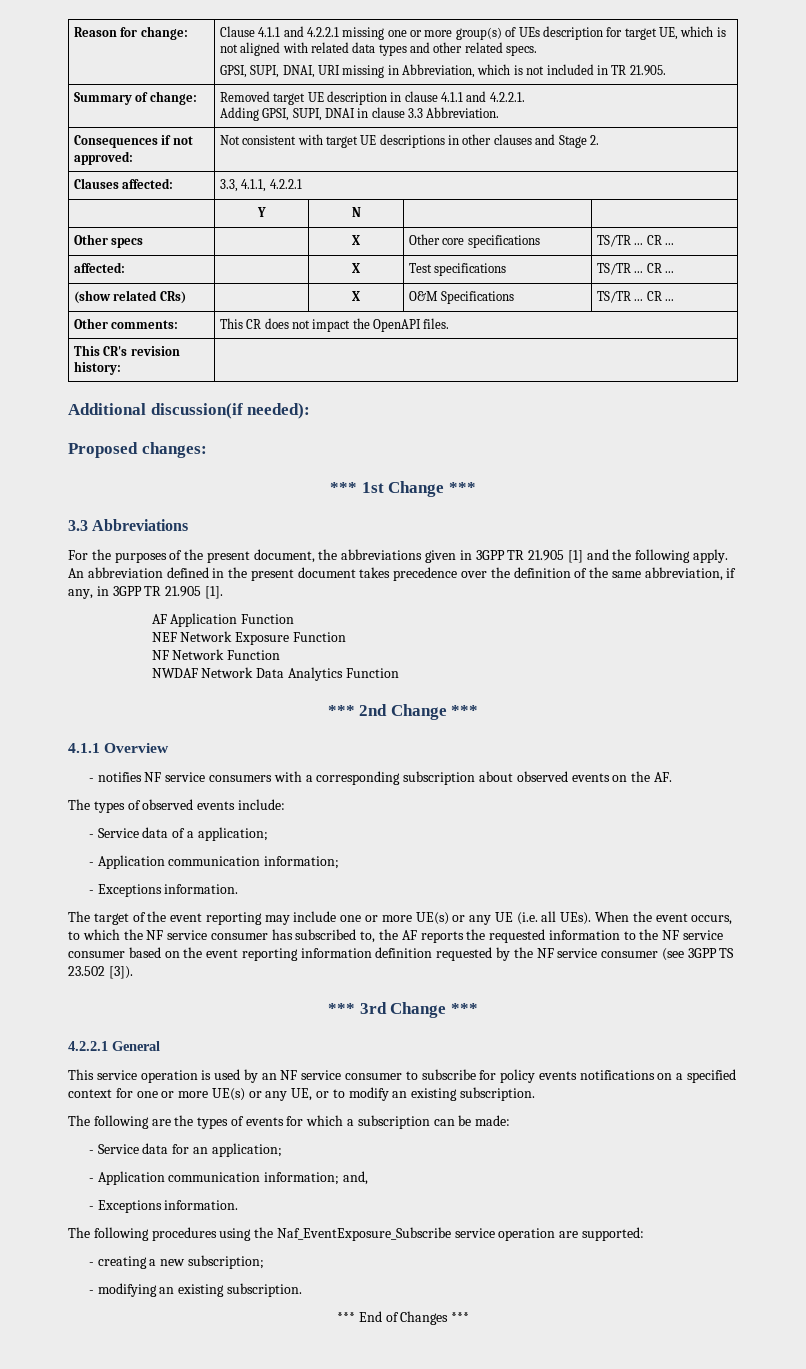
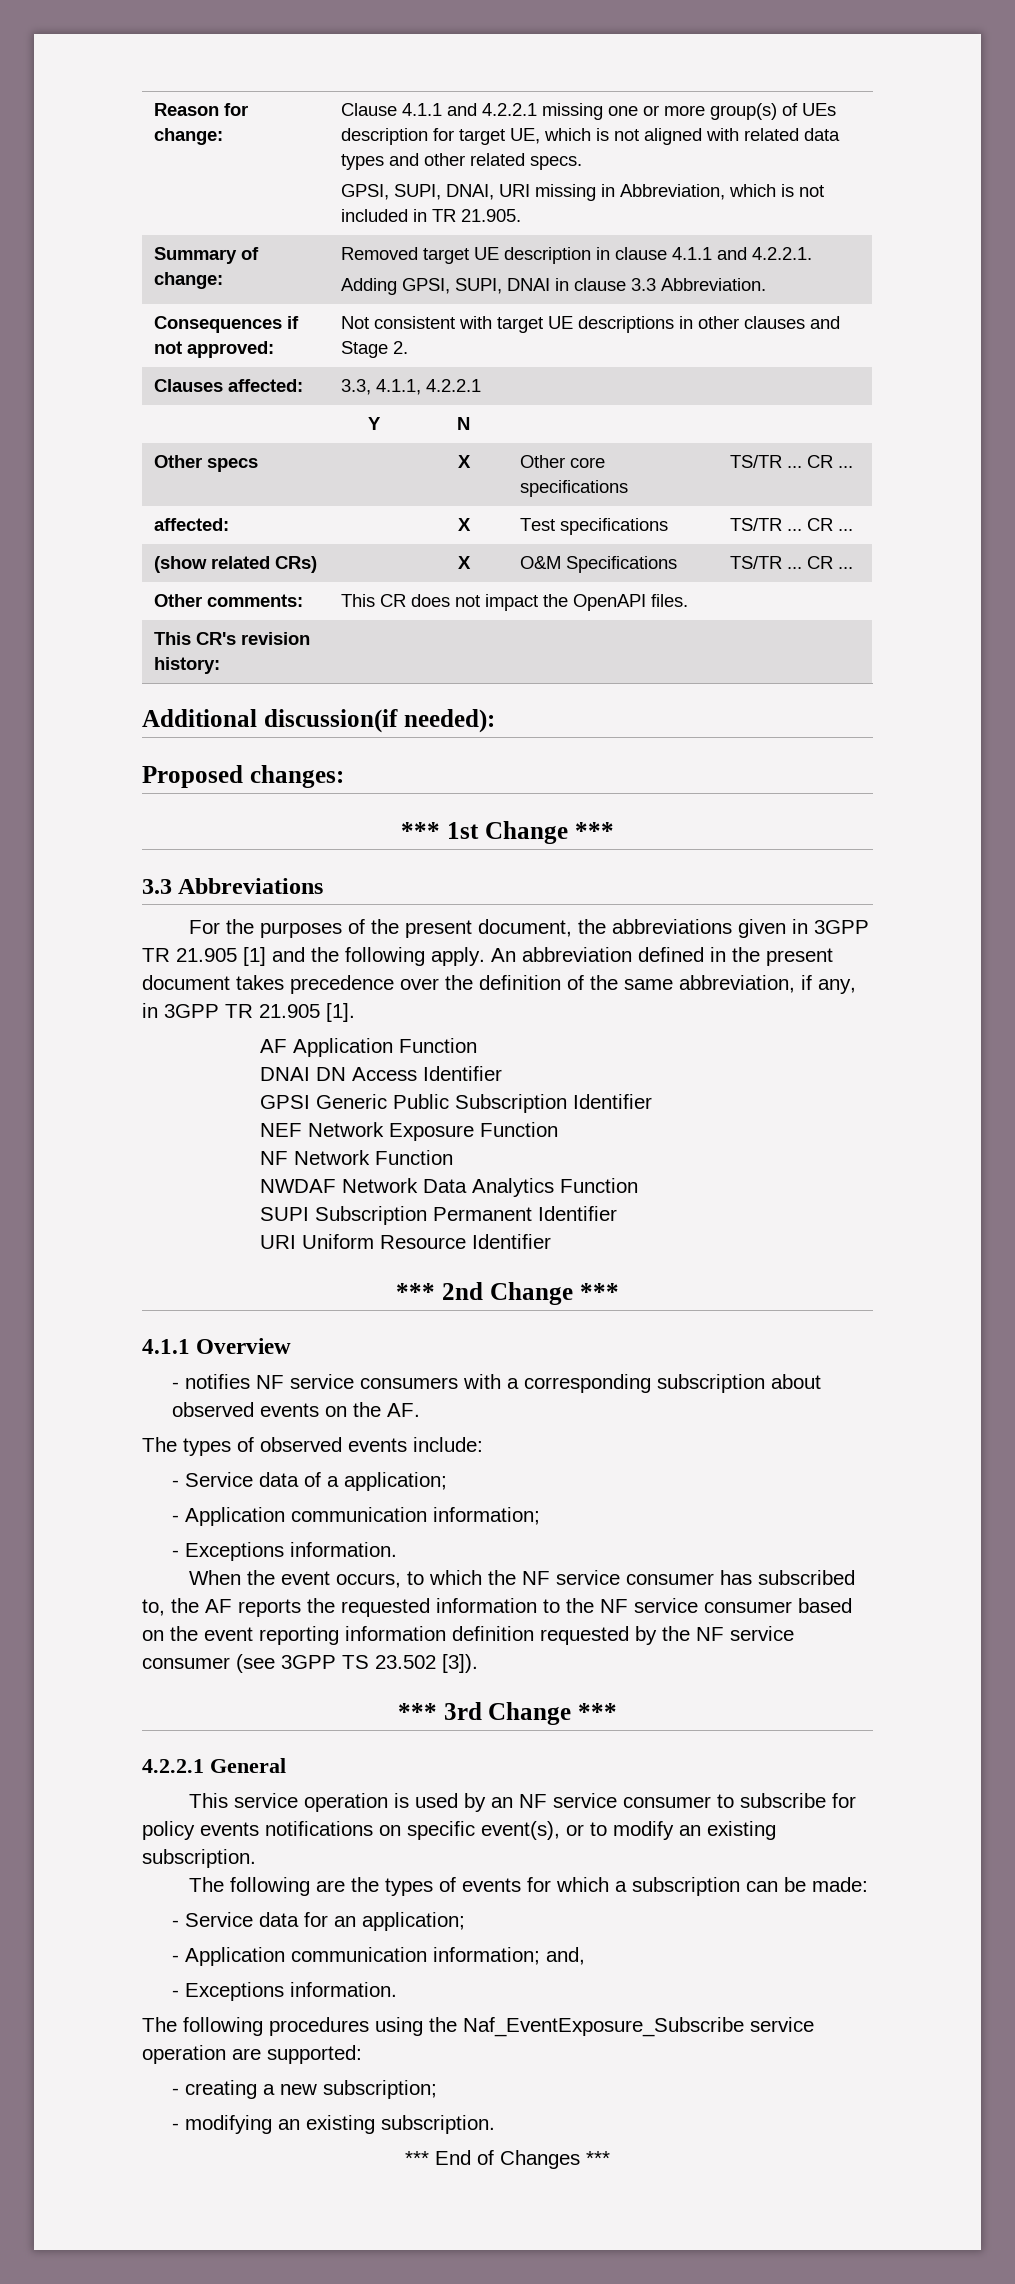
(295, 619) none -> [259,1066,502,1081] [259,1094,652,1113] // DNAI DN Access Identifier // GPSI Generic Public Subscription Identifier
(399, 673) none -> [259,1206,617,1225] [259,1234,551,1249] // SUPI Subscription Permanent Identifier // URI Uniform Resource Identifier
[68,911,592,925] The target of the event reporting may include one or more UE(s) or any UE (i.e. all UEs). -> (397, 1549) none
[676,1069,737,1083] [68,1088,313,1101] a specified context for one or more UE(s) or any UE, -> [407,1821,560,1840] specific event(s),

